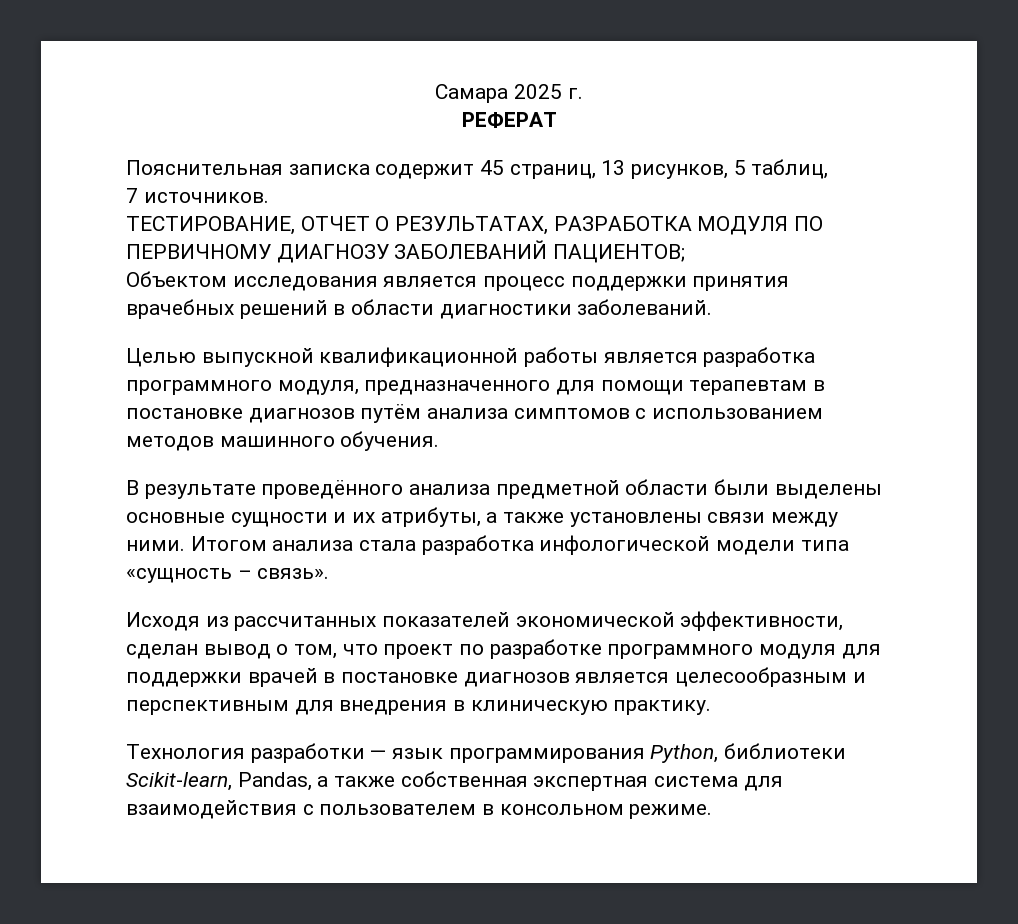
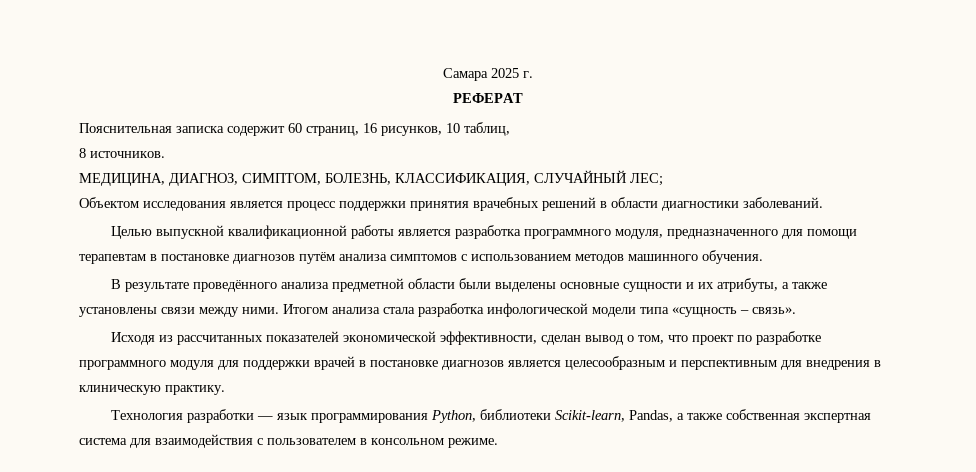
[480,160,746,179] 45 страниц, 13 рисунков, 5 -> [288,123,460,136] 60 страниц, 16 рисунков, 10
[126,188,138,203] 7 -> [79,148,86,158] 8
[126,216,824,235] [126,240,686,263] ТЕСТИРОВАНИЕ, ОТЧЕТ О РЕЗУЛЬТАТАХ, РАЗРАБОТКА МОДУЛЯ ПО ПЕРВИЧНОМУ ДИАГНОЗУ ЗАБОЛЕВАНИЙ ПАЦИЕНТОВ; -> [79,170,663,186] МЕДИЦИНА, ДИАГНОЗ, СИМПТОМ, БОЛЕЗНЬ, КЛАССИФИКАЦИЯ, СЛУЧАЙНЫЙ ЛЕС;

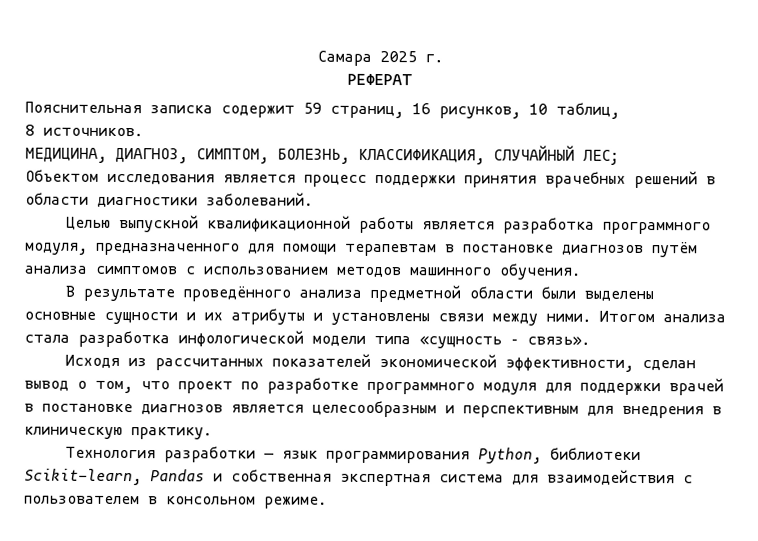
[288,123,302,133] 60 -> [303,102,322,114] 59
[717,278,828,292] атрибуты, а также -> [231,308,323,325] атрибуты и
[629,410,723,422] Pandas, а также -> [150,469,223,482] Pandas и

